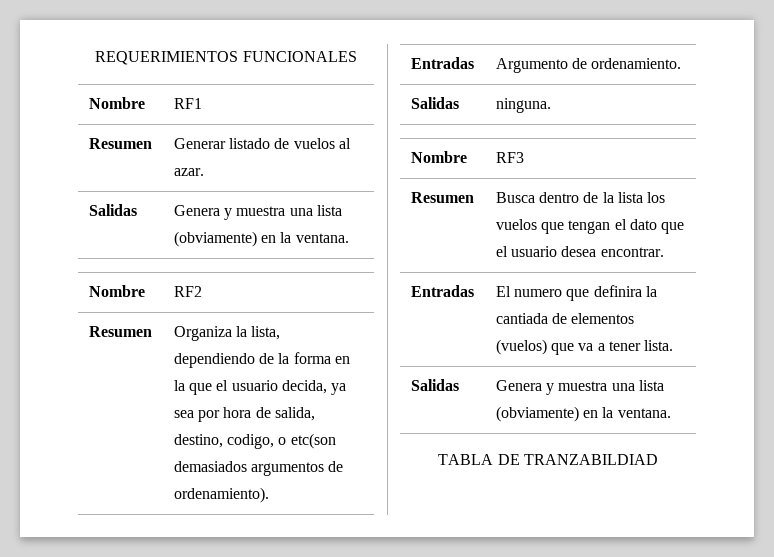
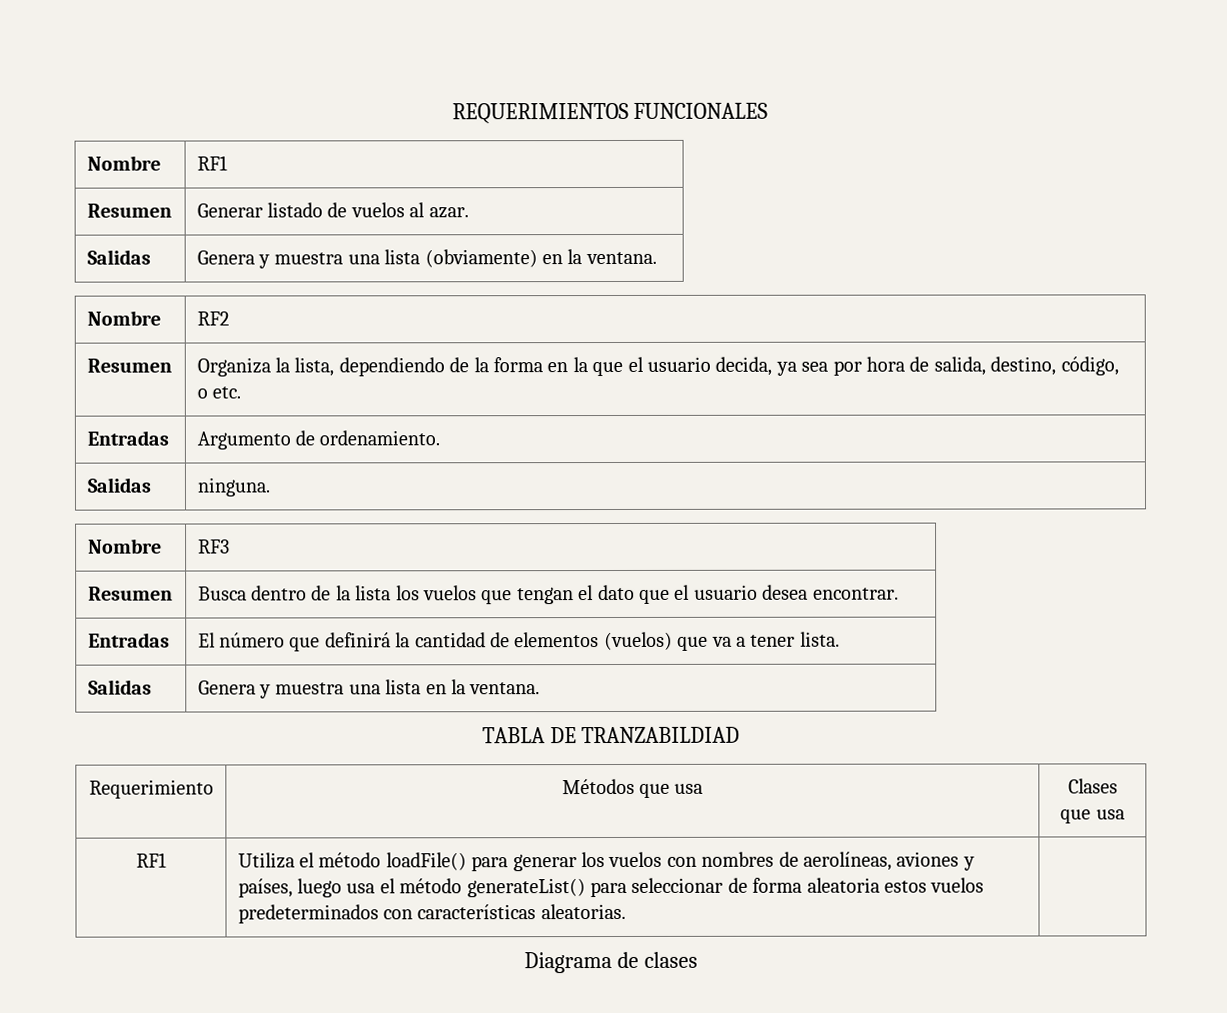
[227,433,336,449] [173,461,344,476] [173,487,269,503] codigo, o etc(son demasiados argumentos de ordenamiento). -> [1060,356,1119,376] [196,386,242,399] código, o etc.
[514,285,658,301] [495,313,548,324] numero que definira la cantiada -> [219,632,486,652] número que definirá la cantidad
[495,406,579,422] (obviamente) -> (422, 687) none
(658, 459) none -> [88,779,214,799] [561,778,704,798] [1067,778,1118,794] [1060,809,1125,824] [136,852,167,868] [237,851,975,872] [237,877,985,898] [237,903,626,924] [524,951,698,974] // Requerimiento | Métodos que usa | Clases que usa // RF1 | Utiliza el método loadFile() para generar los vuelos con nombres de aerolíneas, aviones y países, luego usa el método generateList() para seleccionar de forma aleatoria estos vuelos predeterminados con características aleatorias. | // Diagrama de clases

